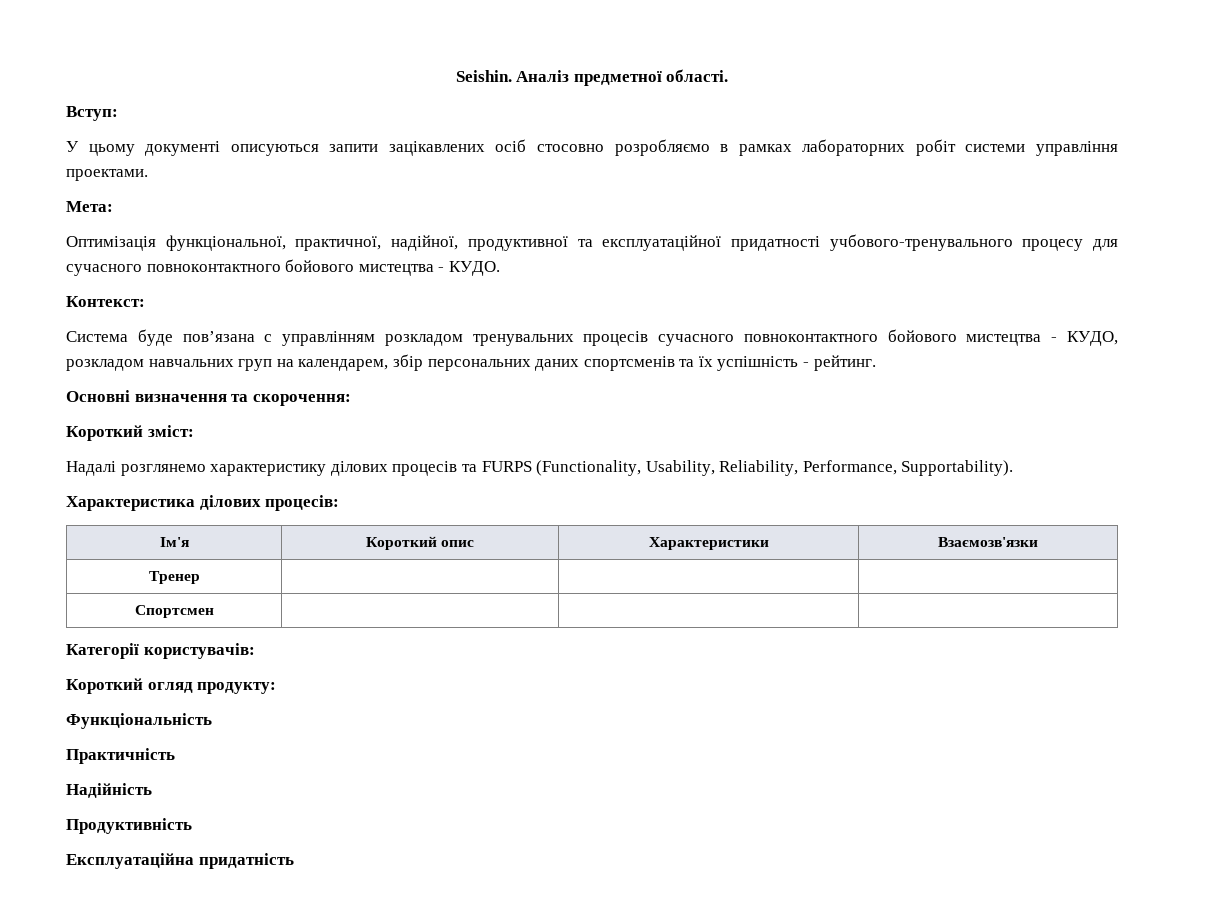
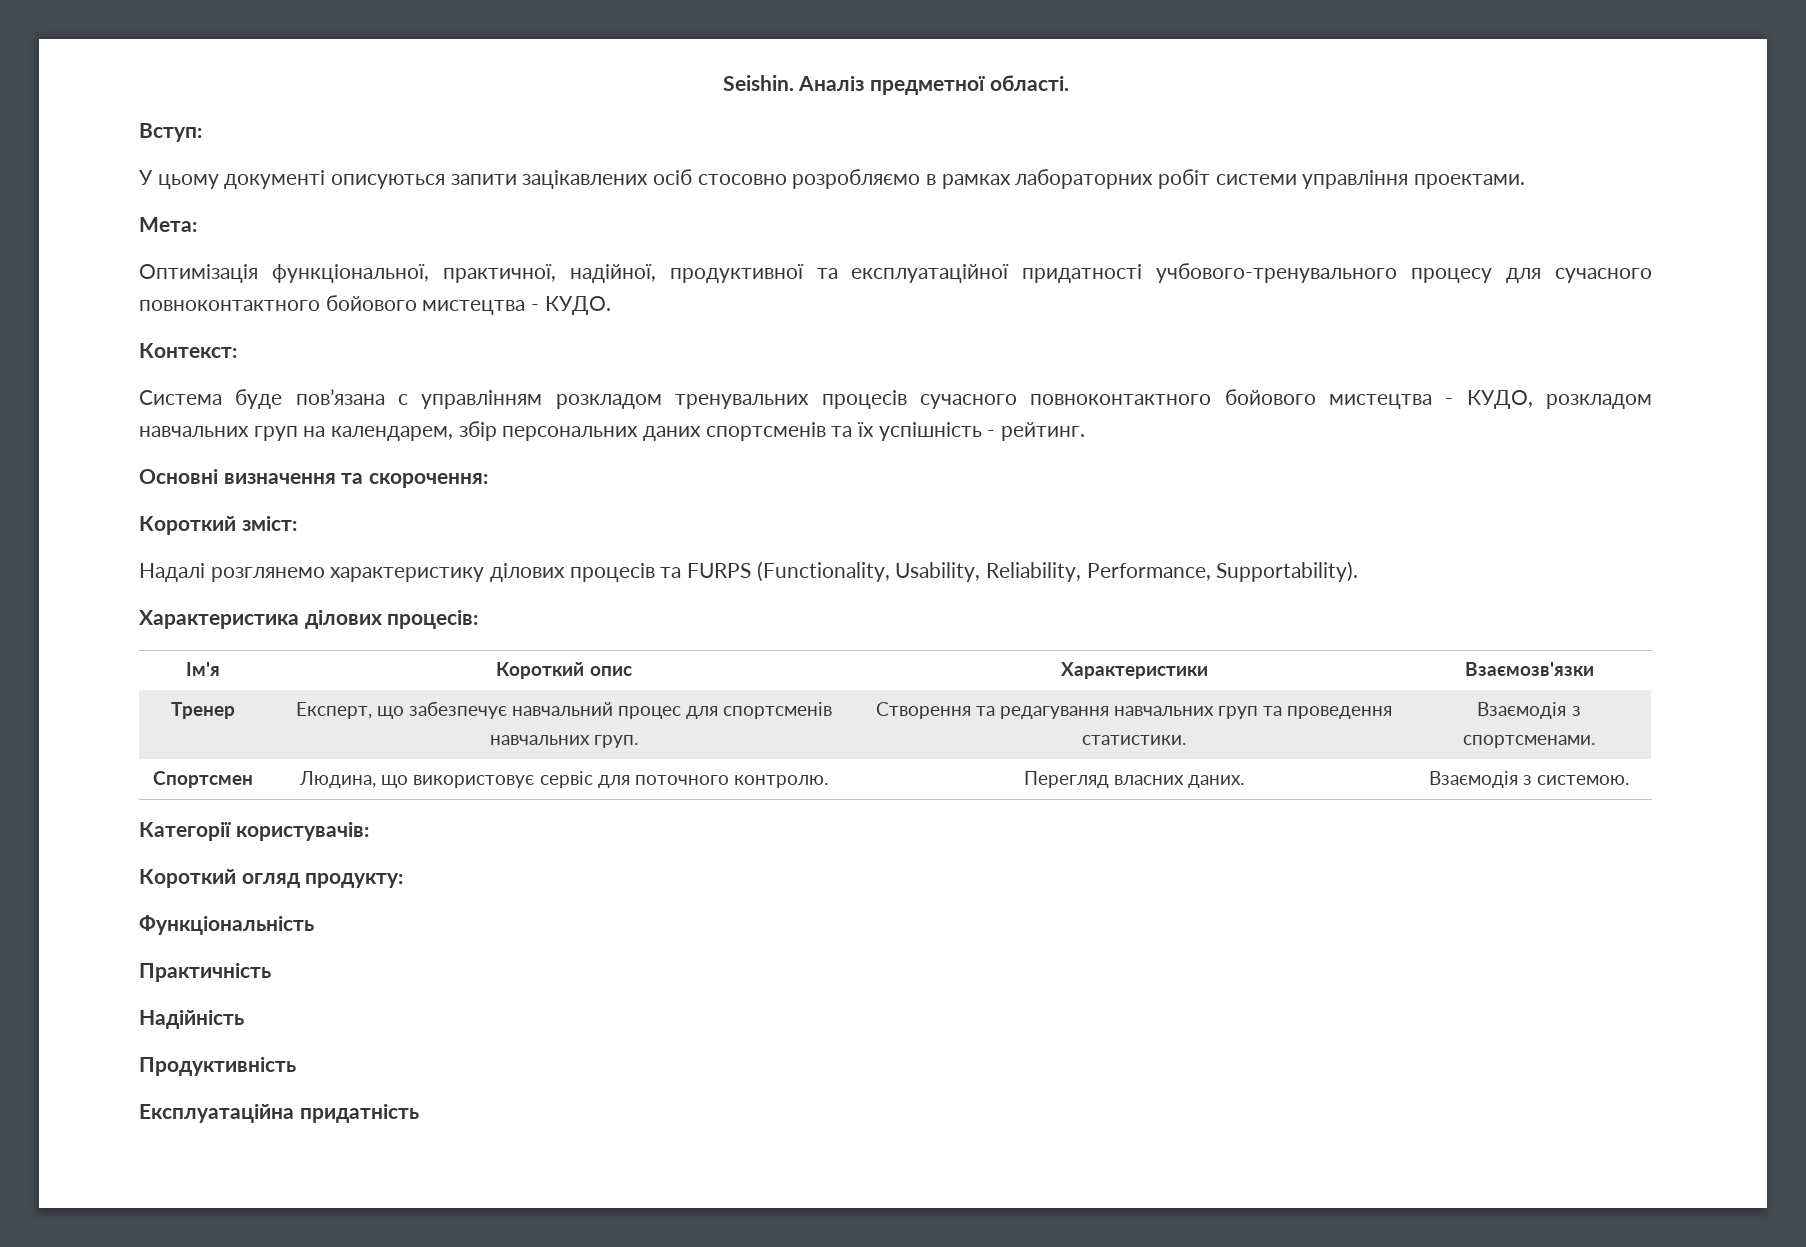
[134,605,214,618] | | // Спортсмен | | | -> [295,701,833,719] [489,735,639,748] [875,702,1393,719] [1082,735,1186,745] [1477,702,1581,719] [1463,735,1595,748] [153,771,253,788] [299,771,828,788] [1023,771,1245,788] [1428,771,1630,788] Експерт, що забезпечує навчальний процес для спортсменів навчальних груп. | Створення та редагування навчальних груп та проведення статистики. | Взаємодія з спортсменами. // Спортсмен | Людина, що використовує сервіс для поточного контролю. | Перегляд власних даних. | Взаємодія з системою.

